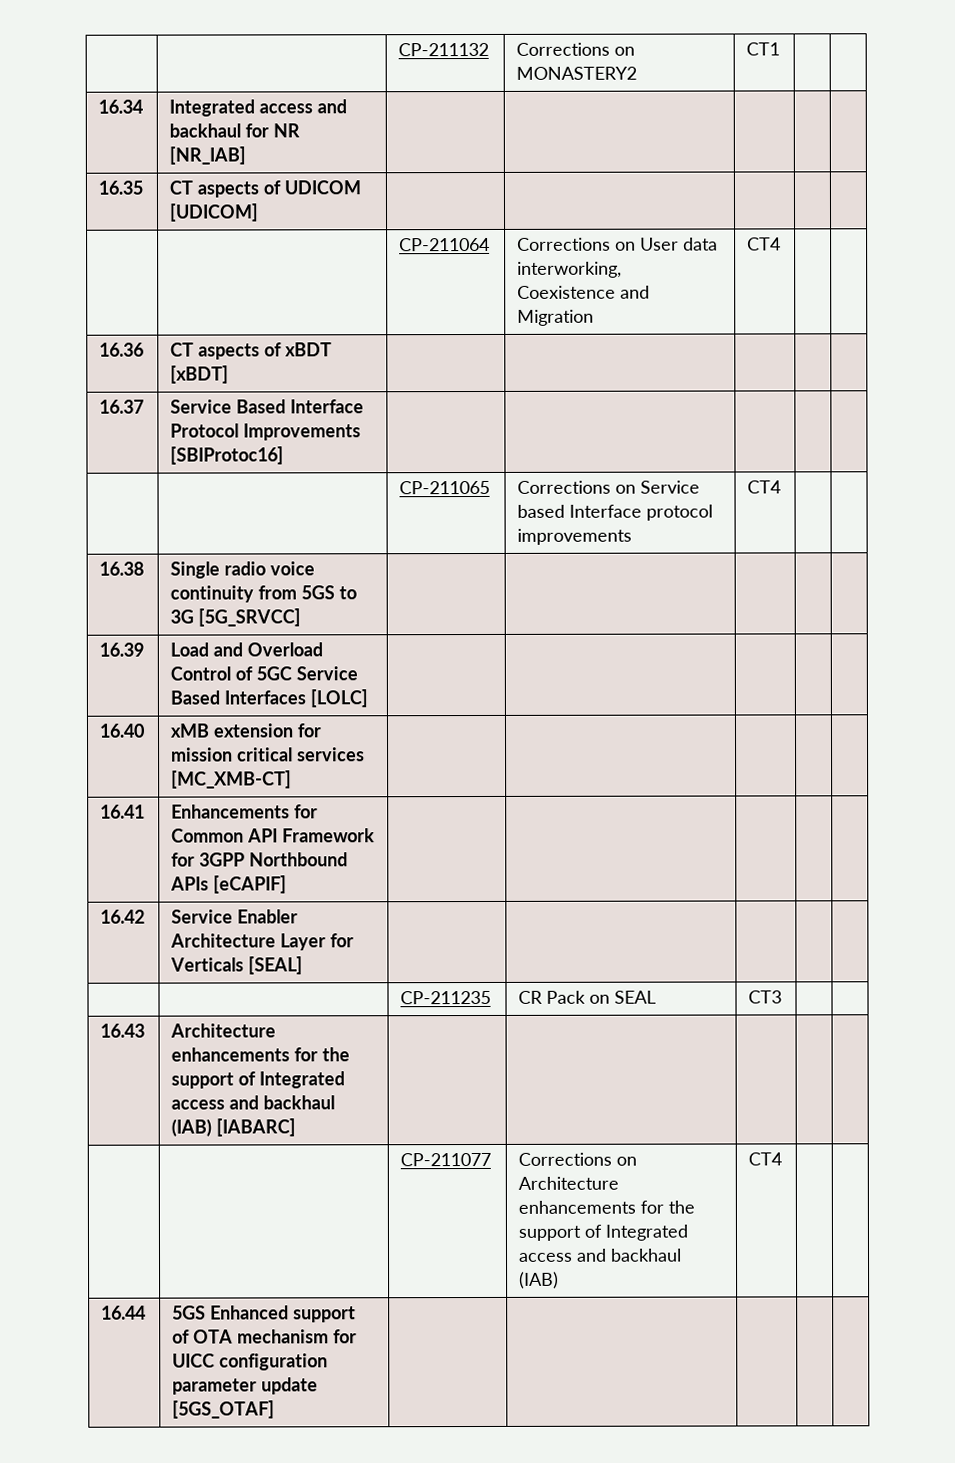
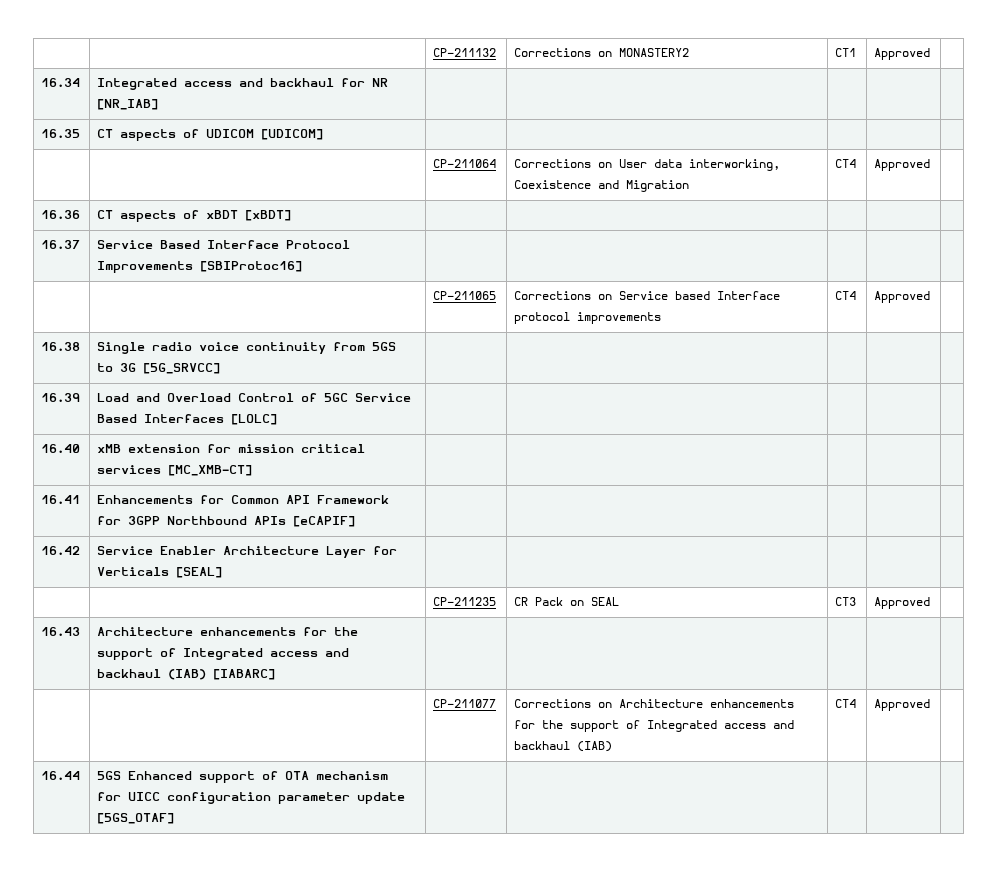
(781, 49) none -> [874,48,931,60] Approved
(782, 244) none -> [874,159,931,171] Approved
(782, 487) none -> [874,291,931,303] Approved
(783, 997) none -> [874,597,931,609] Approved
(783, 1159) none -> [874,699,931,711] Approved

